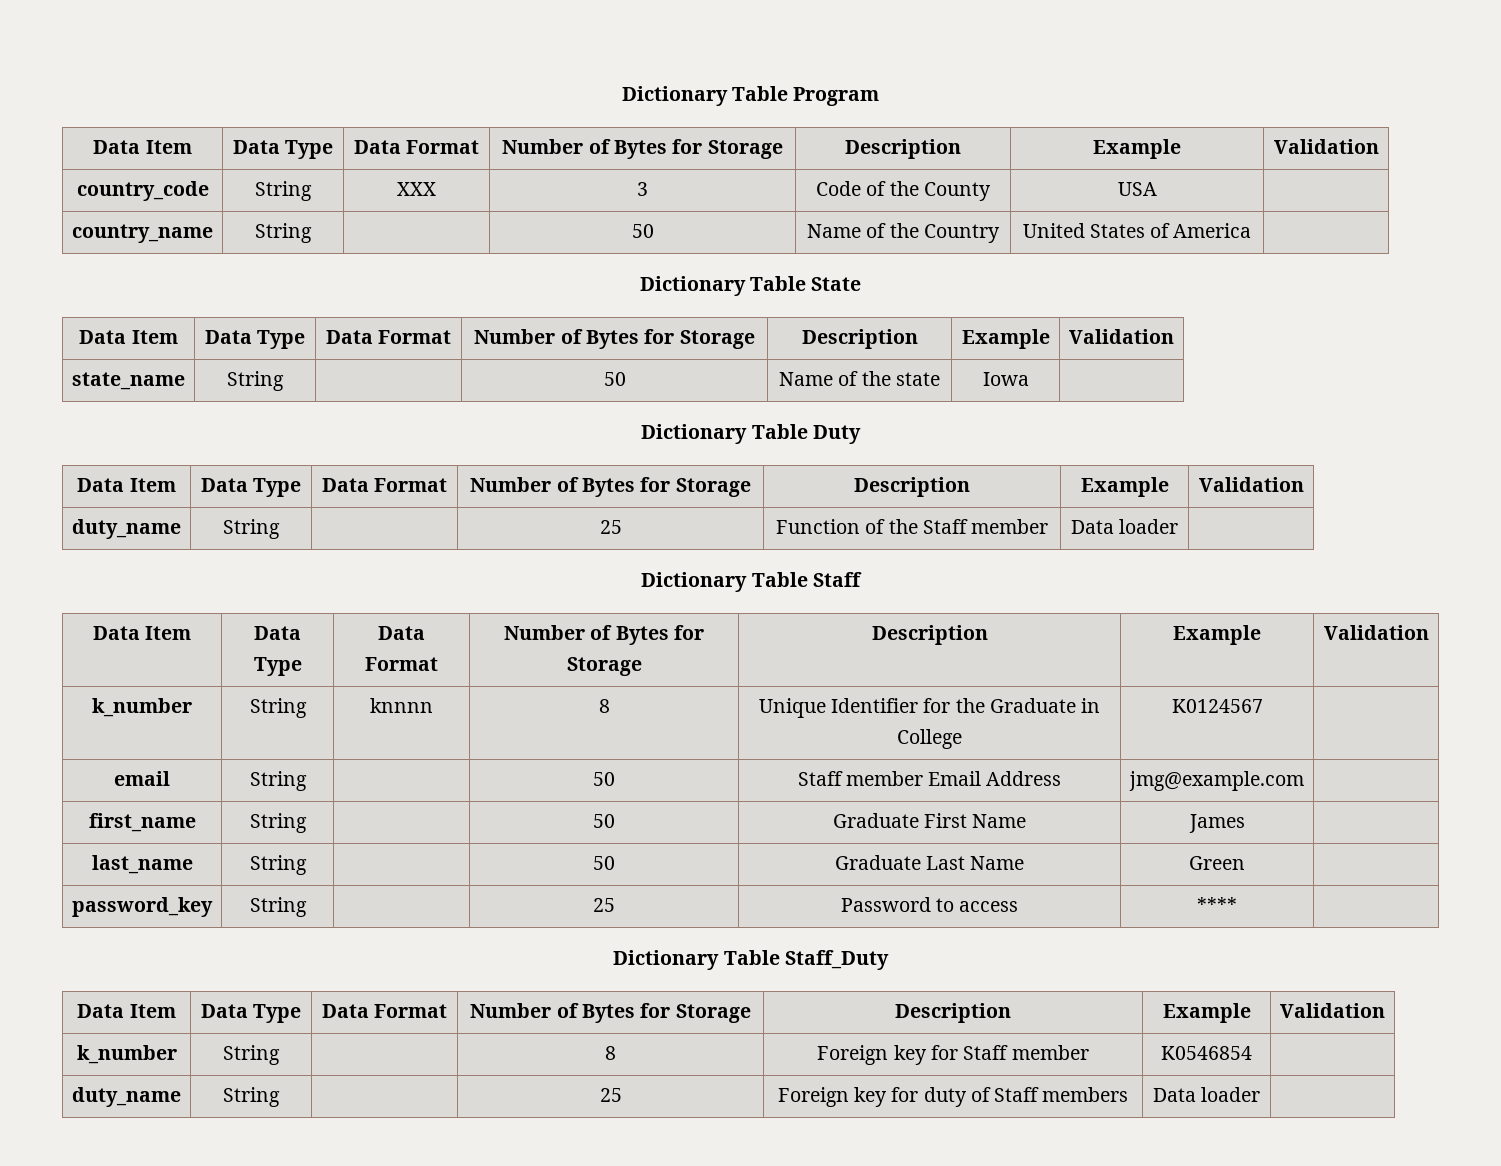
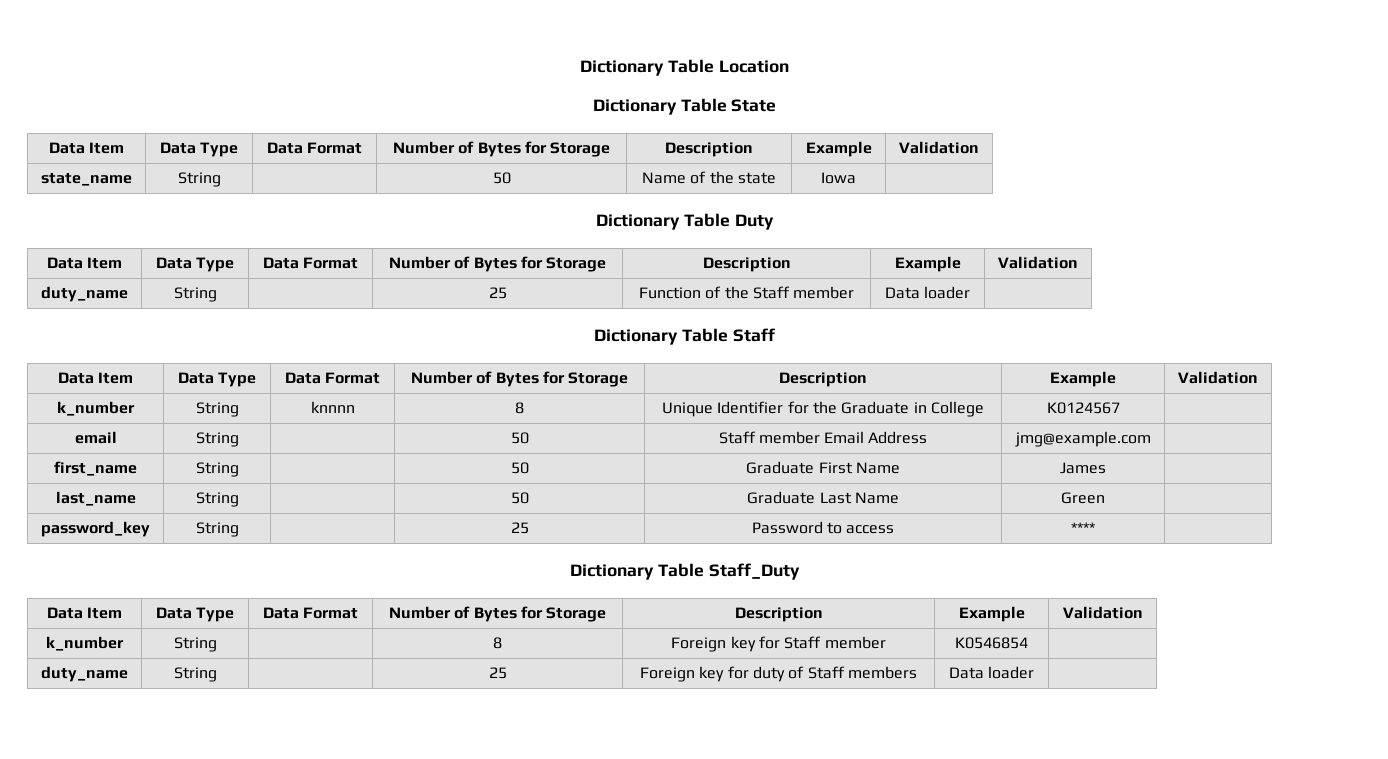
[621,86,880,106] [93,140,192,154] [232,140,334,159] [353,140,480,154] [502,139,783,159] [845,139,961,159] [1093,139,1181,159] [1273,139,1379,154] [76,181,209,201] [255,181,312,201] [396,182,436,196] [637,182,648,196] [816,181,991,201] [1117,182,1157,196] [72,224,213,243] [255,223,312,243] [631,224,654,238] [807,223,1000,243] [1022,223,1252,238] Dictionary Table Program // Data Item | Data Type | Data Format | Number of Bytes for Storage | Description | Example | Validation // country_code | String | XXX | 3 | Code of the County | USA | // country_name | String | | 50 | Name of the Country | United States of America | -> [580,59,789,76] Dictionary Table Location

